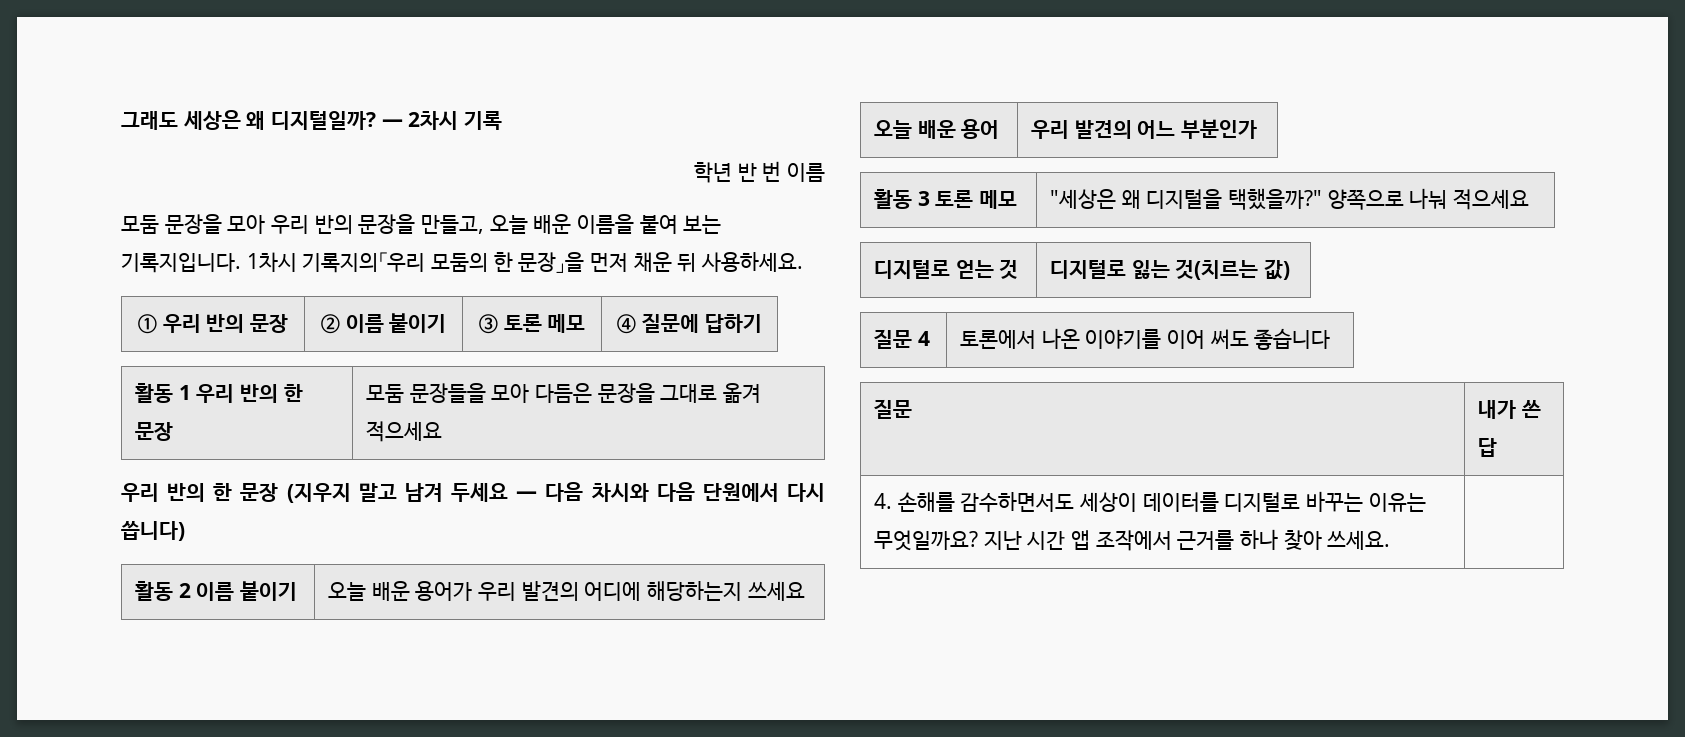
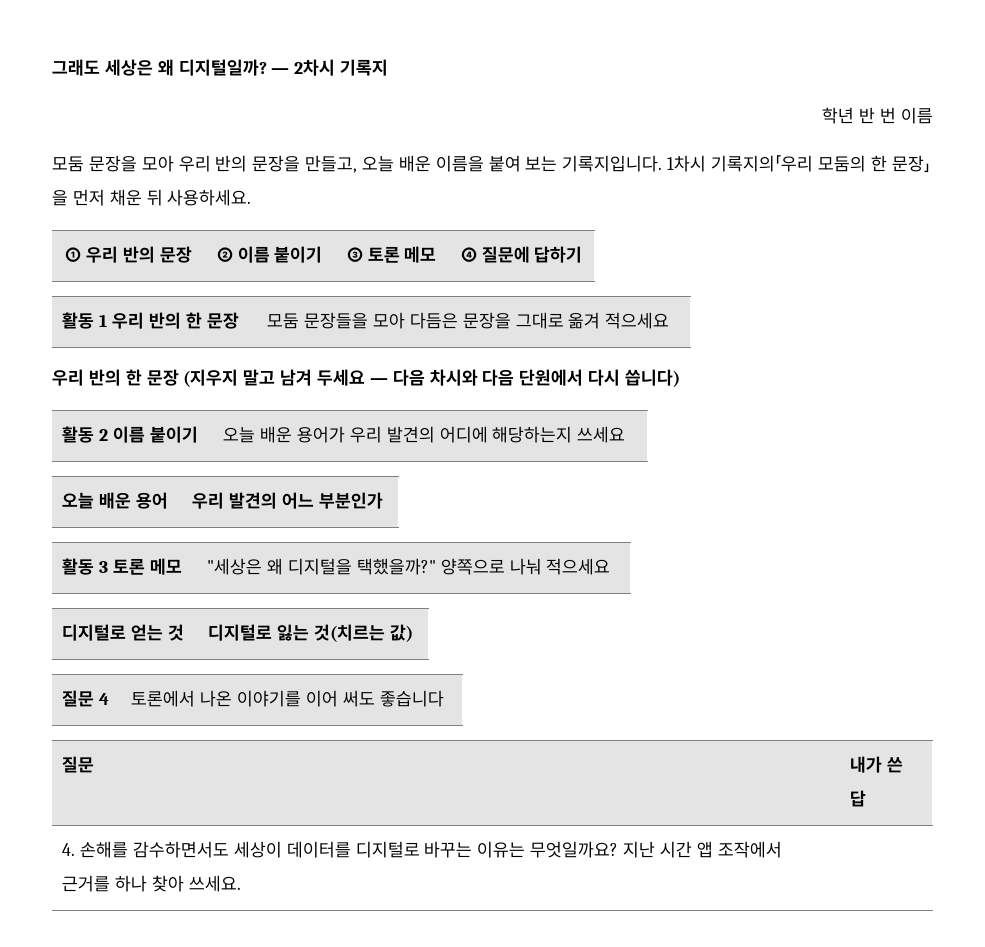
[464,111,503,130] 기록 -> [340,59,389,76] 기록지

